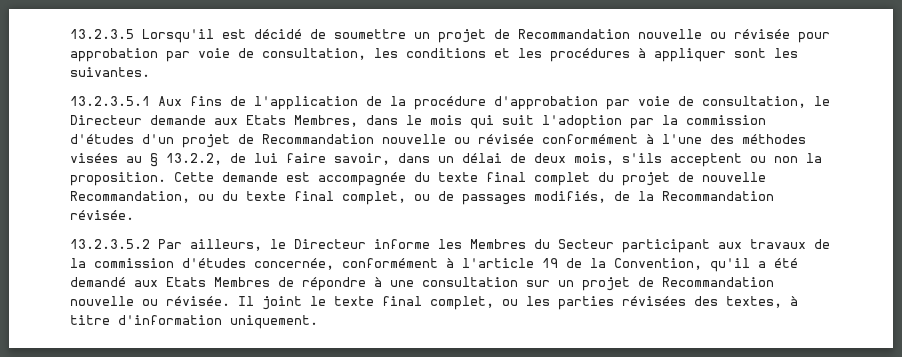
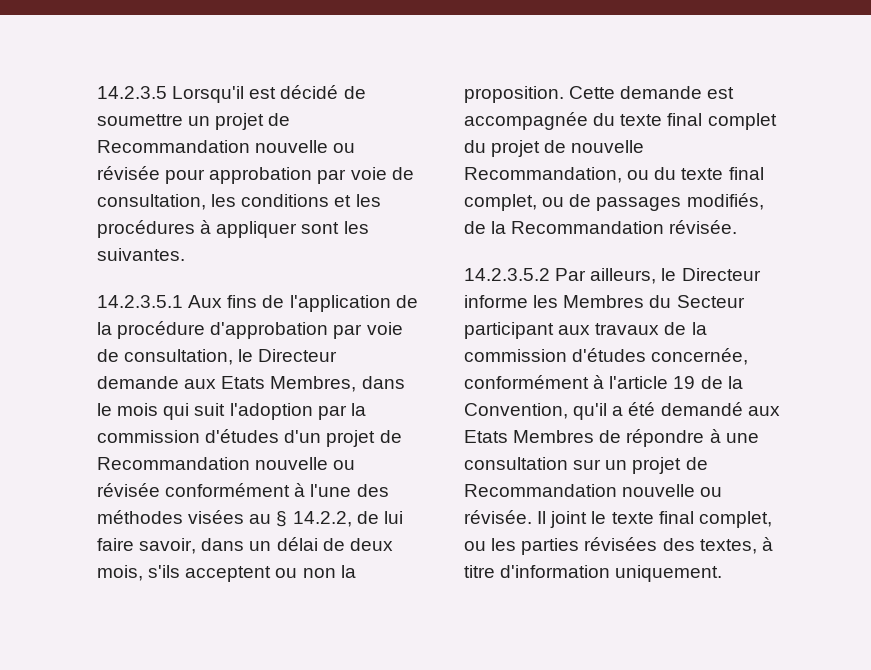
[70,29,134,39] 13.2.3.5 -> [97,86,167,99] 14.2.3.5
[70,96,150,106] 13.2.3.5.1 -> [97,295,183,308] 14.2.3.5.1
[166,153,222,165] 13.2.2, -> [292,511,352,527] 14.2.2,
[70,239,150,249] 13.2.3.5.2 -> [464,268,550,281] 14.2.3.5.2

